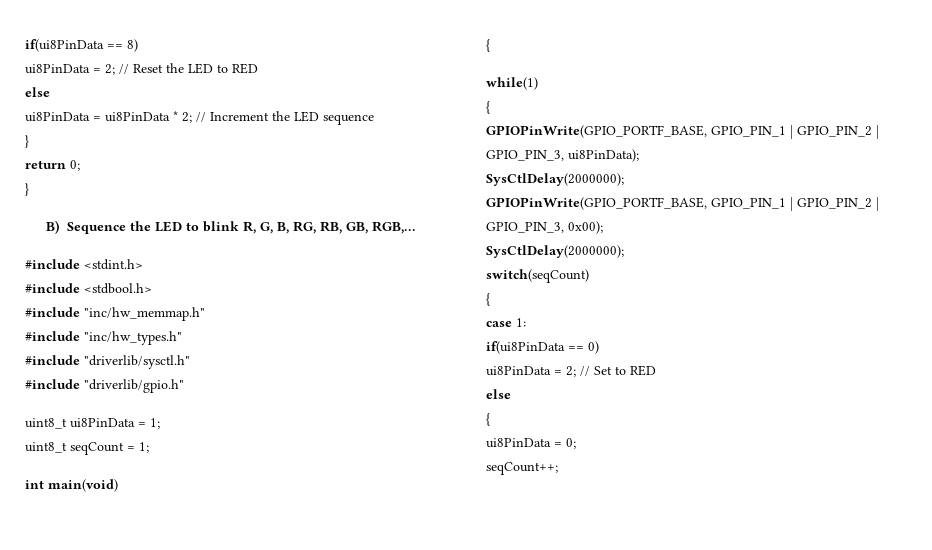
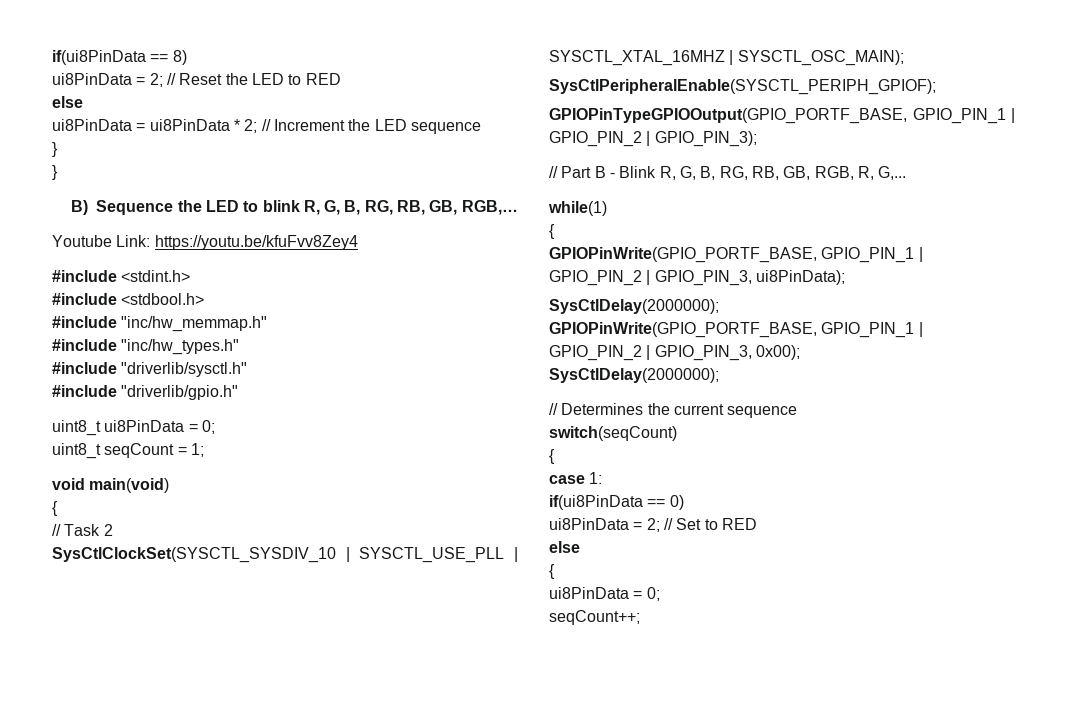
[25,160,80,171] // return 0; -> (58, 149) none
(415, 227) none -> [52,235,358,250] // Youtube Link: https://youtu.be/kfuFvv8Zey4
[150,418,160,429] 1; -> [201,420,215,434] 0;
[25,480,44,489] int -> [52,478,85,490] void
(490, 45) none -> [52,524,113,536] [52,547,518,563] [549,50,904,66] [549,79,936,95] [549,108,1015,124] [549,131,757,147] [549,166,907,180] // // Task 2 // SysCtlClockSet(SYSCTL_SYSDIV_10 | SYSCTL_USE_PLL | SYSCTL_XTAL_16MHZ | SYSCTL_OSC_MAIN); // SysCtlPeripheralEnable(SYSCTL_PERIPH_GPIOF); // GPIOPinTypeGPIOOutput(GPIO_PORTF_BASE, GPIO_PIN_1 | GPIO_PIN_2 | GPIO_PIN_3); // // Part B - Blink R, G, B, RG, RB, GB, RGB, R, G,...
(624, 251) none -> [549,403,798,418] // // Determines the current sequence

